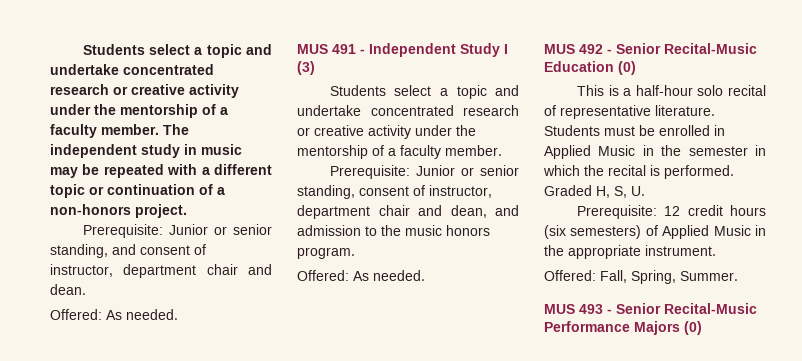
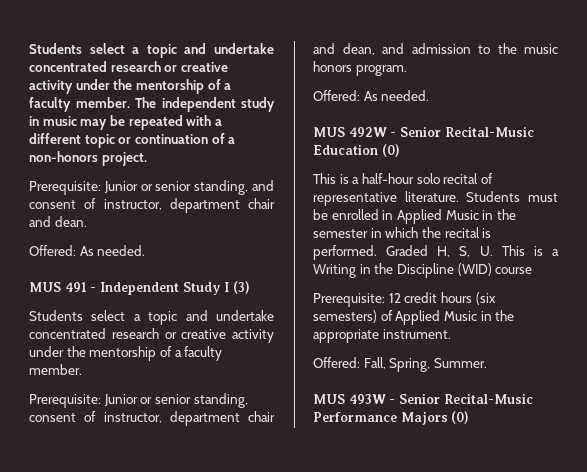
[579,44,603,54] 492 -> [348,127,387,137] 492W
(645, 191) none -> [501,245,559,256] [313,263,533,278] This is a Writing in the Discipline (WID) course
[579,304,603,314] 493 -> [348,394,386,404] 493W

